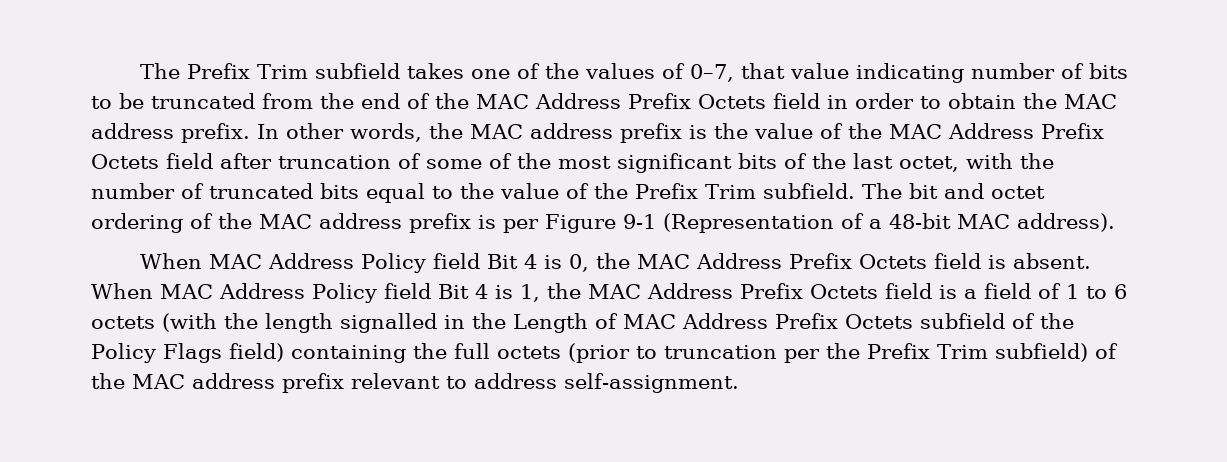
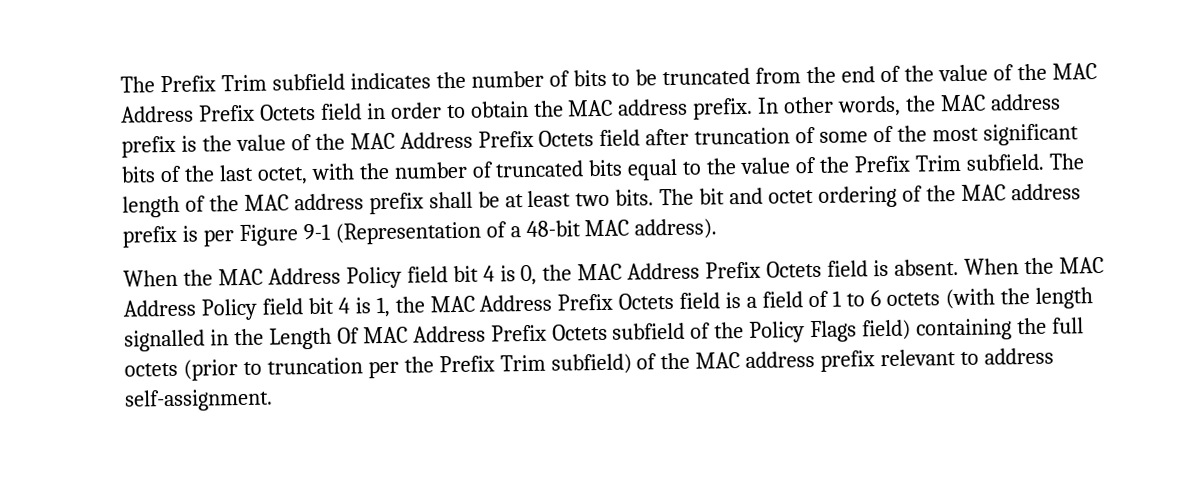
[406,63,964,83] takes one of the values of 0–7, that value indicating -> [349,71,466,90] indicates the
(469, 101) none -> [937,63,1047,82] value of the
(902, 191) none -> [122,188,695,218] length of the MAC address prefix shall be at least two bits. The
[208,253,518,273] MAC Address Policy field Bit -> [182,265,479,289] the MAC Address Policy field bit
[160,283,469,303] MAC Address Policy field Bit -> [1023,256,1104,275] [123,297,334,321] the MAC Address Policy field bit
[595,313,618,329] of -> [336,327,360,344] Of

